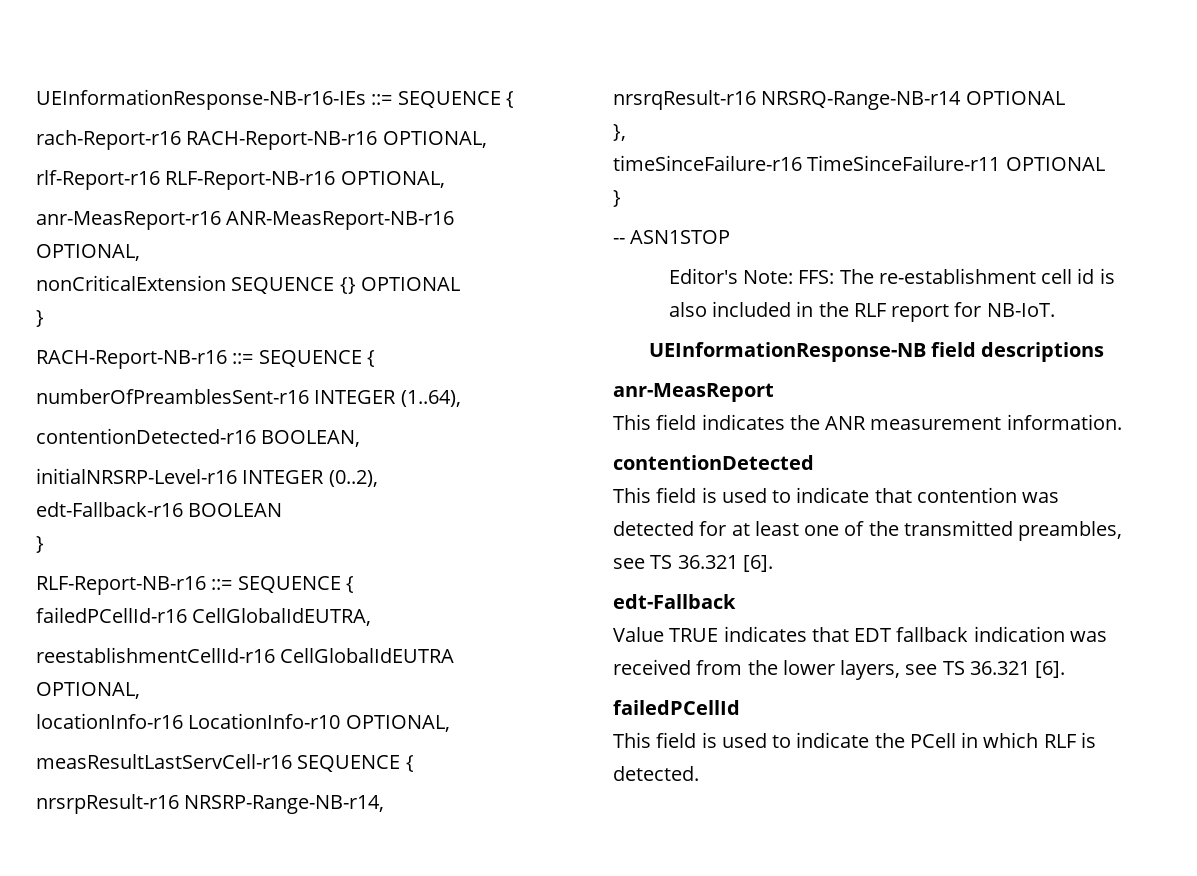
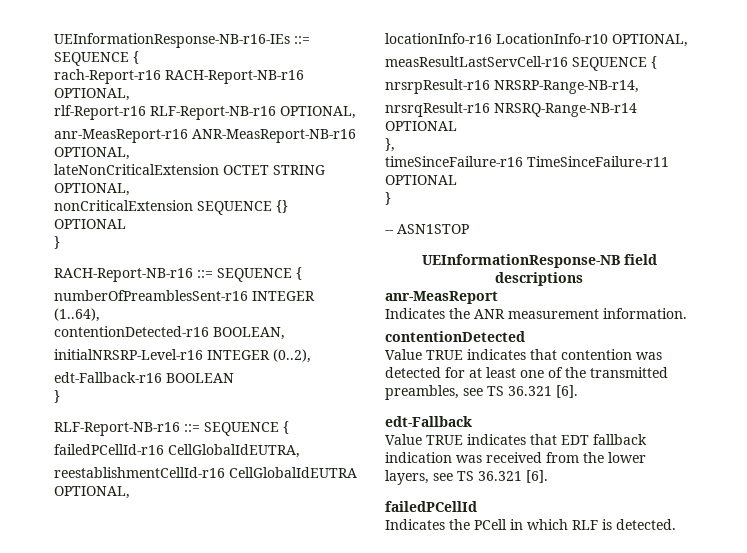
(140, 252) none -> [54,164,325,175] [54,183,130,196] // lateNonCriticalExtension OCTET STRING OPTIONAL,
[668,268,1115,284] [668,301,1055,322] // Editor's Note: FFS: The re-establishment cell id is also included in the RLF report for NB-IoT. -> (469, 229) none
[613,414,785,430] This field indicates -> [385,308,445,319] Indicates
[613,487,870,503] This field is used to indicate -> [385,349,526,360] Value TRUE indicates
[613,732,870,748] This field is used to indicate -> [385,519,445,530] Indicates

